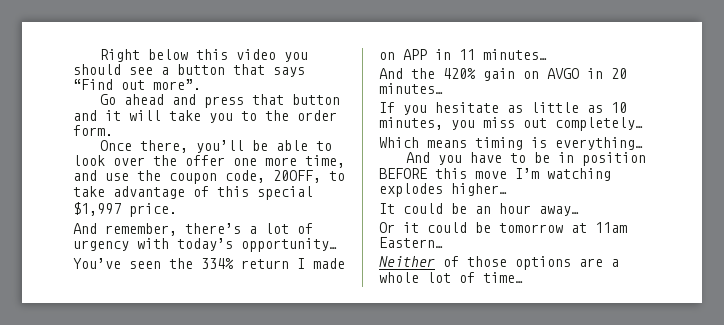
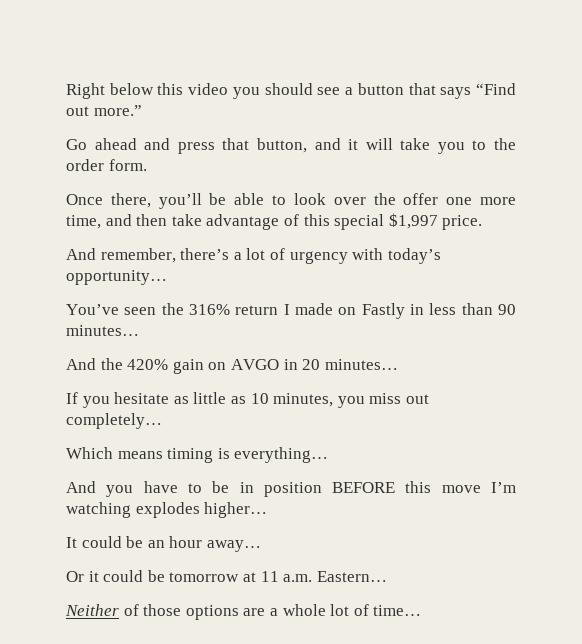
[153,79,201,90] more”. -> [93,105,142,116] more.”
[291,94,340,105] button -> [256,138,307,153] button,
[105,170,345,184] use the coupon code, 20OFF, to -> [136,214,168,226] then
[201,258,234,269] 334% -> [189,304,230,315] 316%
[403,49,475,60] APP in 11 -> [361,303,516,319] Fastly in less than 90
[595,222,627,233] 11am -> [260,571,313,582] 11 a.m.

